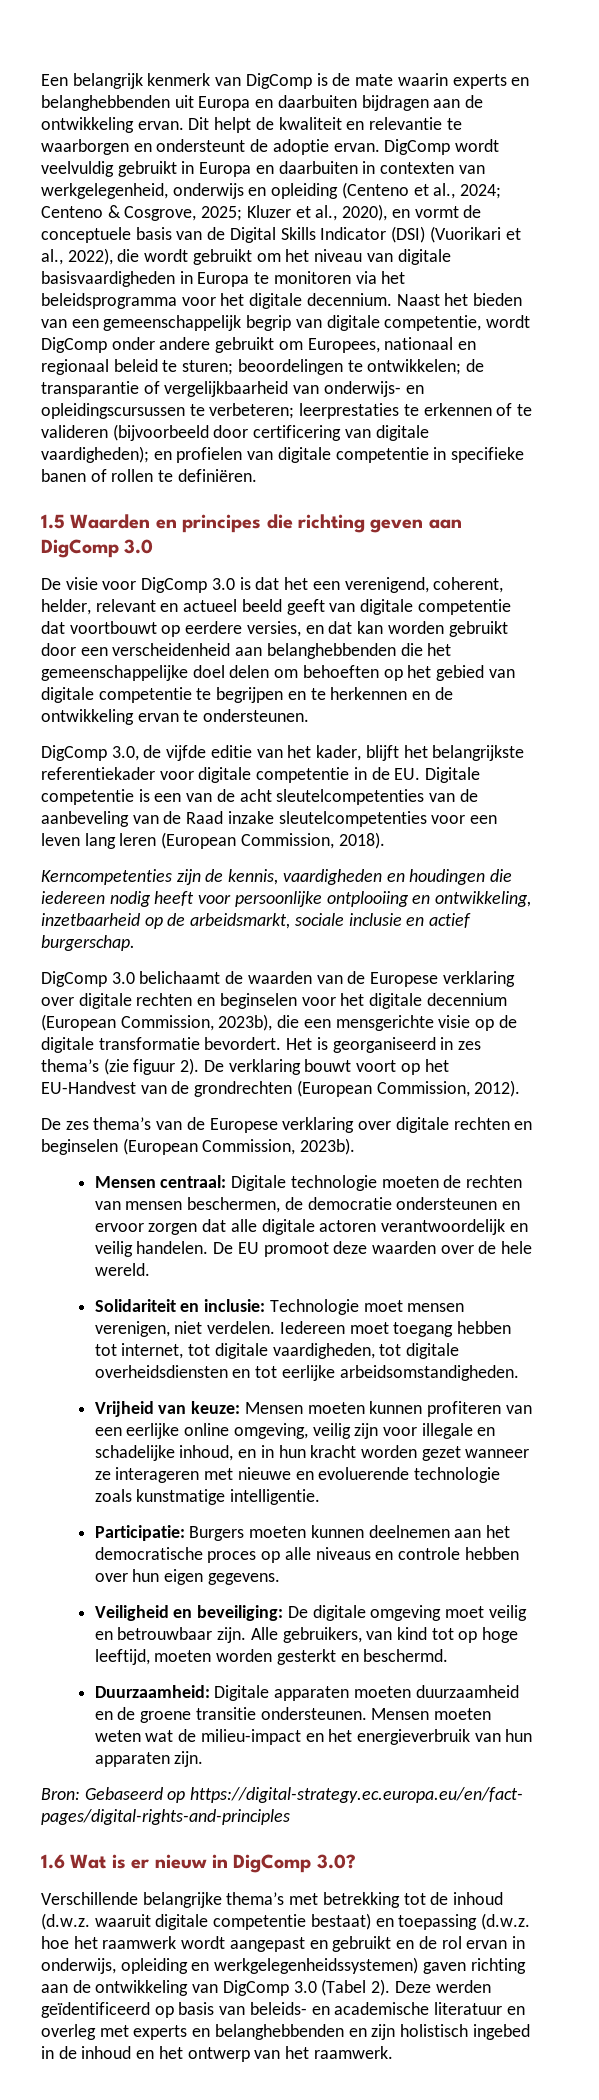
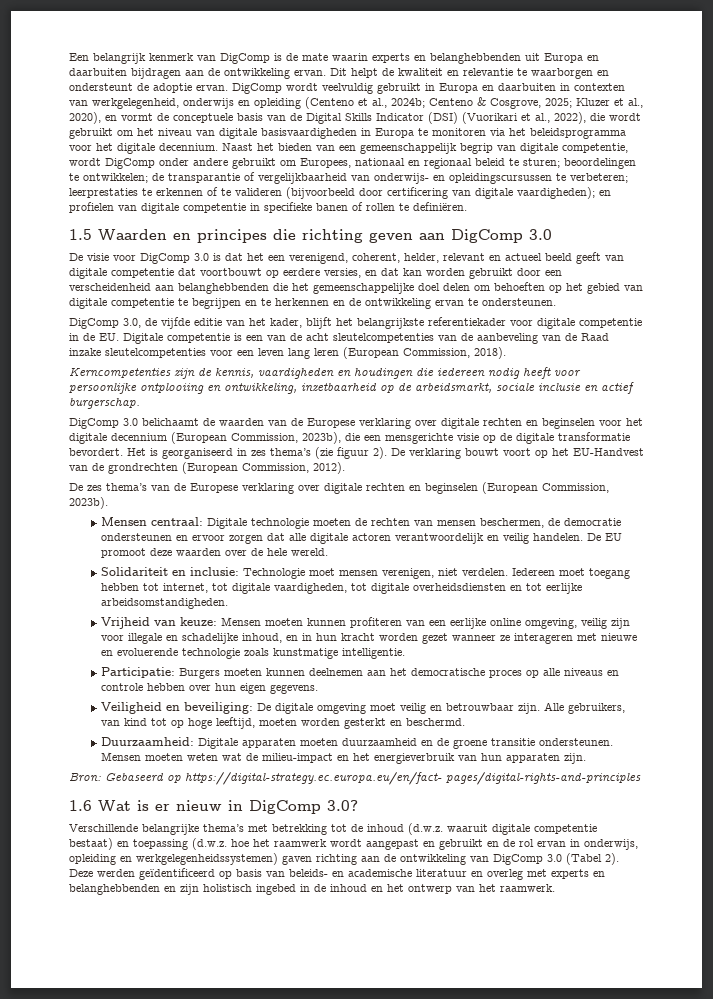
[460,184,502,199] 2024; -> [391,98,425,108] 2024b;

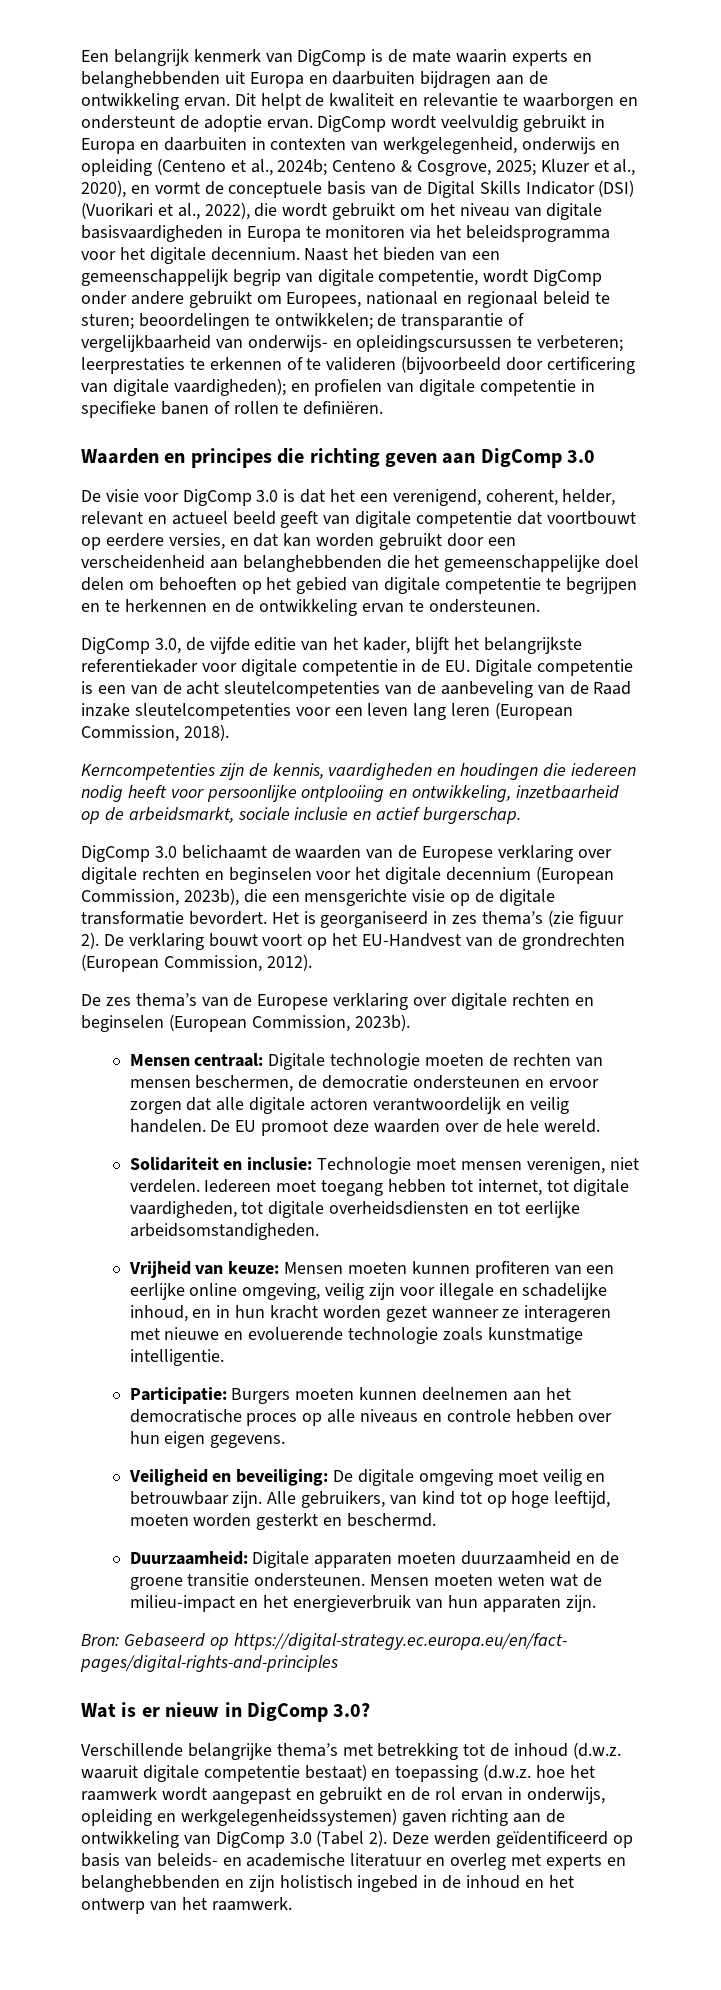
[69,229,92,240] 1.5 -> (384, 408) none
[69,800,92,811] 1.6 -> (338, 1663) none

